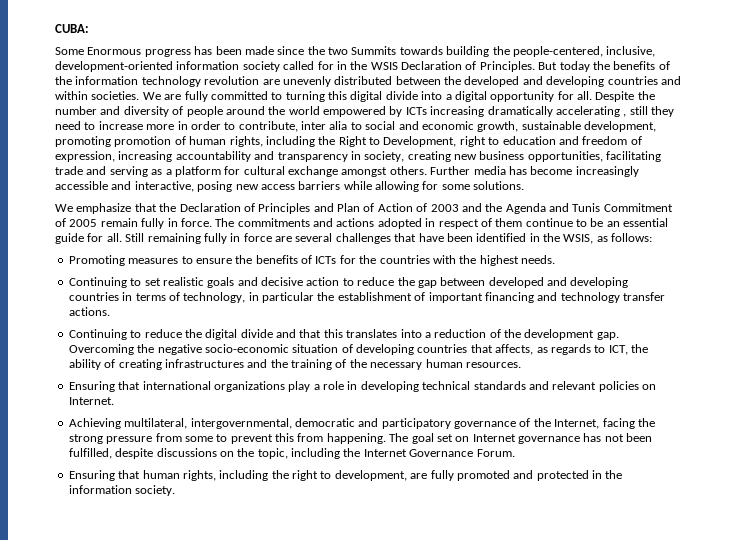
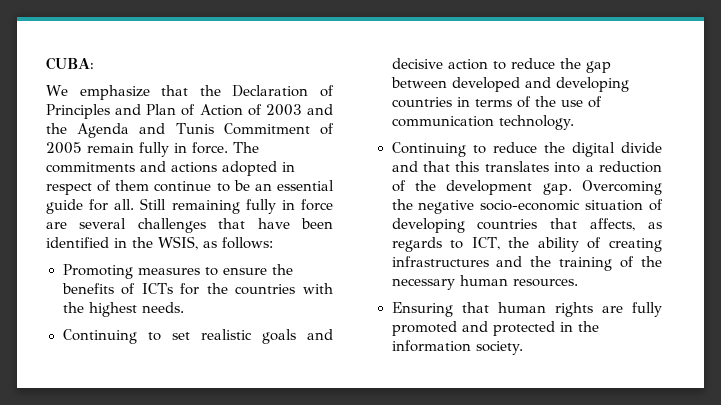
[55,46,656,57] [55,61,670,72] [55,76,681,87] [55,91,655,102] [55,106,674,117] [55,121,656,132] [55,136,642,147] [55,151,662,162] [55,166,639,177] [55,181,525,192] // Some Enormous progress has been made since the two Summits towards building the people-centered, inclusive, development-oriented information society called for in the WSIS Declaration of Principles. But today the benefits of the information technology revolution are unevenly distributed between the developed and developing countries and within societies. We are fully committed to turning this digital divide into a digital opportunity for all. Despite the number and diversity of people around the world empowered by ICTs increasing dramatically accelerating , still they need to increase more in order to contribute, inter alia to social and economic growth, sustainable development, promoting promotion of human rights, including the Right to Development, right to education and freedom of expression, increasing accountability and transparency in society, creating new business opportunities, facilitating trade and serving as a platform for cultural exchange amongst others. Further media has become increasingly accessible and interactive, posing new access barriers while allowing for some solutions. -> (94, 63) none
[183,292,665,303] [68,307,110,316] technology, in particular the establishment of important financing and technology transfer actions. -> [534,96,602,108] [391,115,575,130] the use of communication technology.
[142,381,656,392] [68,397,114,405] [68,418,655,429] [68,433,653,444] [68,448,515,459] [68,470,407,481] international organizations play a role in developing technical standards and relevant policies on Internet. // Achieving multilateral, intergovernmental, democratic and participatory governance of the Internet, facing the strong pressure from some to prevent this from happening. The goal set on Internet governance has not been fulfilled, despite discussions on the topic, including the Internet Governance Forum. // Ensuring that human rights, including the right to development, -> [497,302,593,317] human rights

